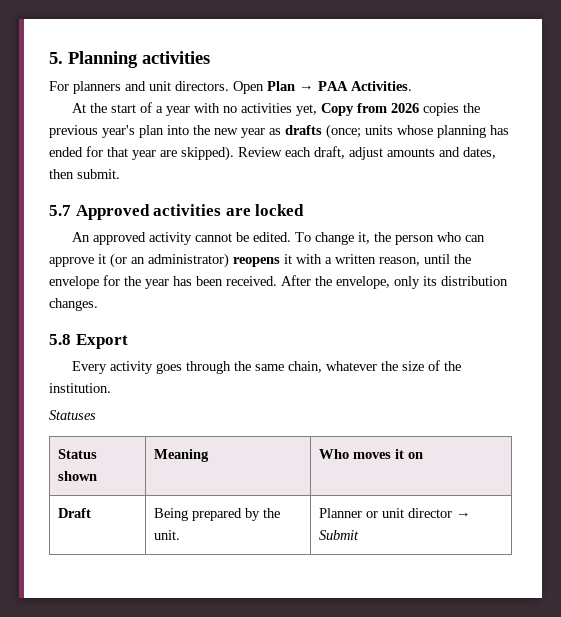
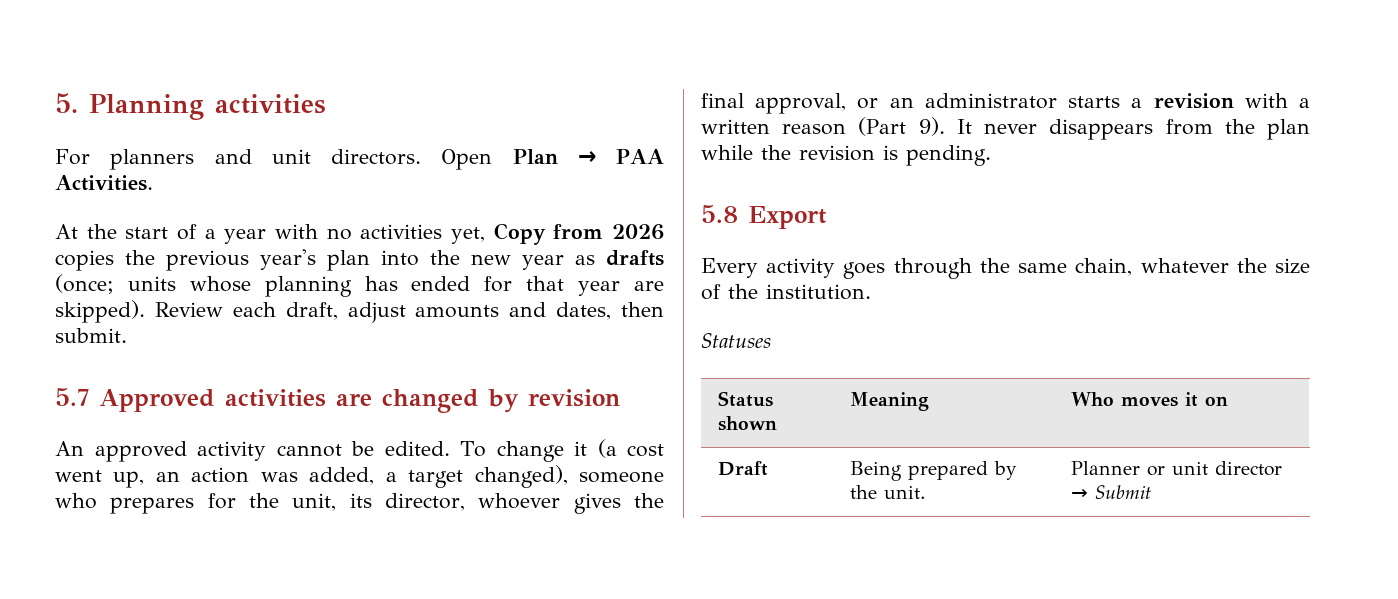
[255,204,305,216] locked -> [382,389,620,413] changed by revision
[357,232,485,245] [49,253,471,268] [49,275,508,289] [49,298,98,311] it, the person who can approve it (or an administrator) reopens it with a written reason, until the envelope for the year has been received. After the envelope, only its distribution changes. -> [573,439,664,458] [55,465,665,488] [55,493,665,514] [701,93,1310,114] [701,117,1310,140] [701,145,991,166] it (a cost went up, an action was added, a target changed), someone who prepares for the unit, its director, whoever gives the final approval, or an administrator starts a revision with a written reason (Part 9). It never disappears from the plan while the revision is pending.

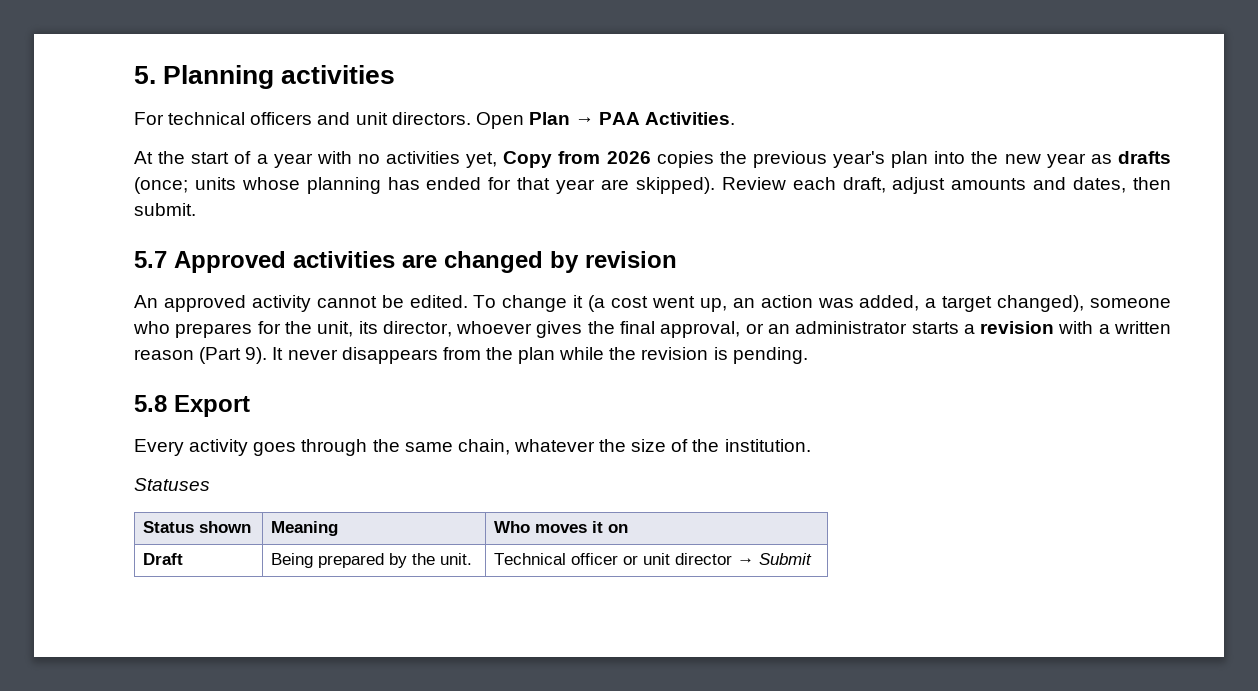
[110,149,195,170] planners -> [168,112,313,125] technical officers
[1070,461,1140,475] Planner -> [494,553,619,565] Technical officer

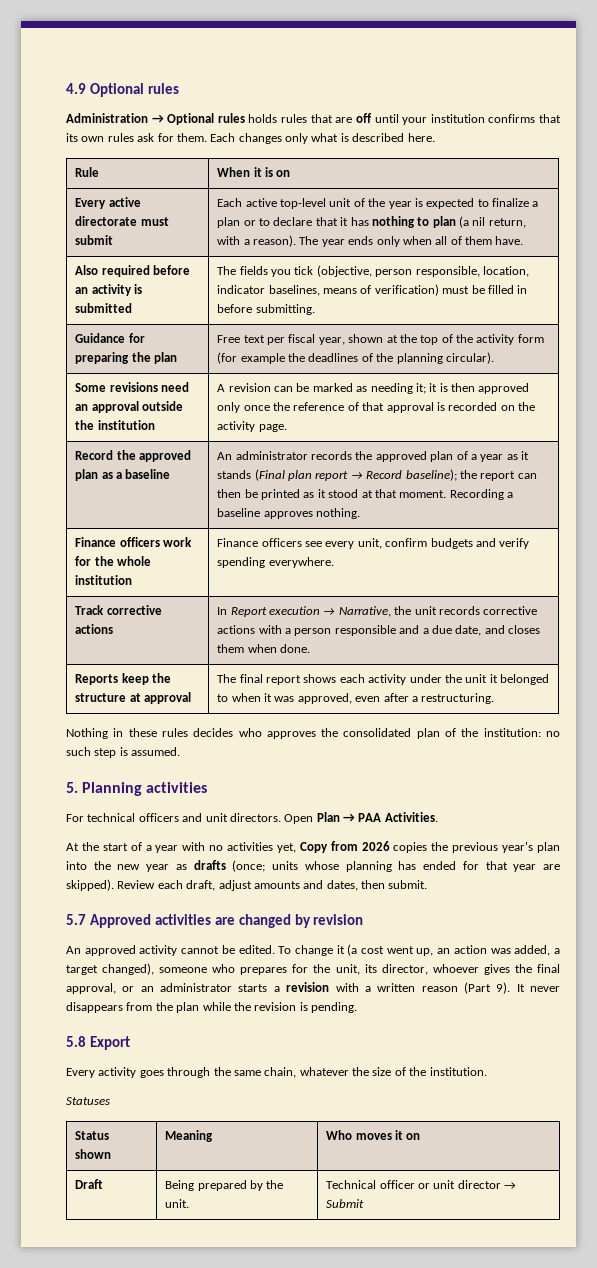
(134, 75) none -> [66,83,179,97] [66,113,562,125] [66,133,435,144] [75,167,100,177] [217,167,291,177] [75,197,141,209] [75,216,169,226] [75,235,114,245] [217,198,539,209] [217,216,526,228] [217,235,524,247] [75,265,191,277] [75,284,143,296] [75,303,133,313] [217,265,529,277] [217,284,528,296] [217,304,315,315] [75,333,145,343] [75,352,178,364] [217,334,544,345] [217,352,494,364] [75,382,190,392] [75,401,184,413] [75,420,155,430] [217,383,530,394] [217,402,536,413] [217,421,287,432] [75,450,192,462] [75,469,171,481] [217,451,530,462] [217,469,537,481] [217,489,514,500] [217,508,361,519] [75,537,193,547] [75,556,152,566] [75,575,133,585] [217,538,530,549] [217,557,334,568] [75,605,162,615] [75,624,114,634] [217,606,538,617] [217,625,541,636] [217,644,311,653] [75,673,172,685] [75,692,192,704] [217,674,550,685] [217,693,495,704] [66,728,561,739] [66,747,181,758] 4.9 Optional rules // Administration → Optional rules holds rules that are off until your institution confirms that its own rules ask for them. Each changes only what is described here. // Rule | When it is on // Every active directorate must submit | Each active top-level unit of the year is expected to finalize a plan or to declare that it has nothing to plan (a nil return, with a reason). The year ends only when all of them have. // Also required before an activity is submitted | The fields you tick (objective, person responsible, location, indicator baselines, means of verification) must be filled in before submitting. // Guidance for preparing the plan | Free text per fiscal year, shown at the top of the activity form (for example the deadlines of the planning circular). // Some revisions need an approval outside the institution | A revision can be marked as needing it; it is then approved only once the reference of that approval is recorded on the activity page. // Record the approved plan as a baseline | An administrator records the approved plan of a year as it stands (Final plan report → Record baseline); the report can then be printed as it stood at that moment. Recording a baseline approves nothing. // Finance officers work for the whole institution | Finance officers see every unit, confirm budgets and verify spending everywhere. // Track corrective actions | In Report execution → Narrative, the unit records corrective actions with a person responsible and a due date, and closes them when done. // Reports keep the structure at approval | The final report shows each activity under the unit it belonged to when it was approved, even after a restructuring. // Nothing in these rules decides who approves the consolidated plan of the institution: no such step is assumed. //

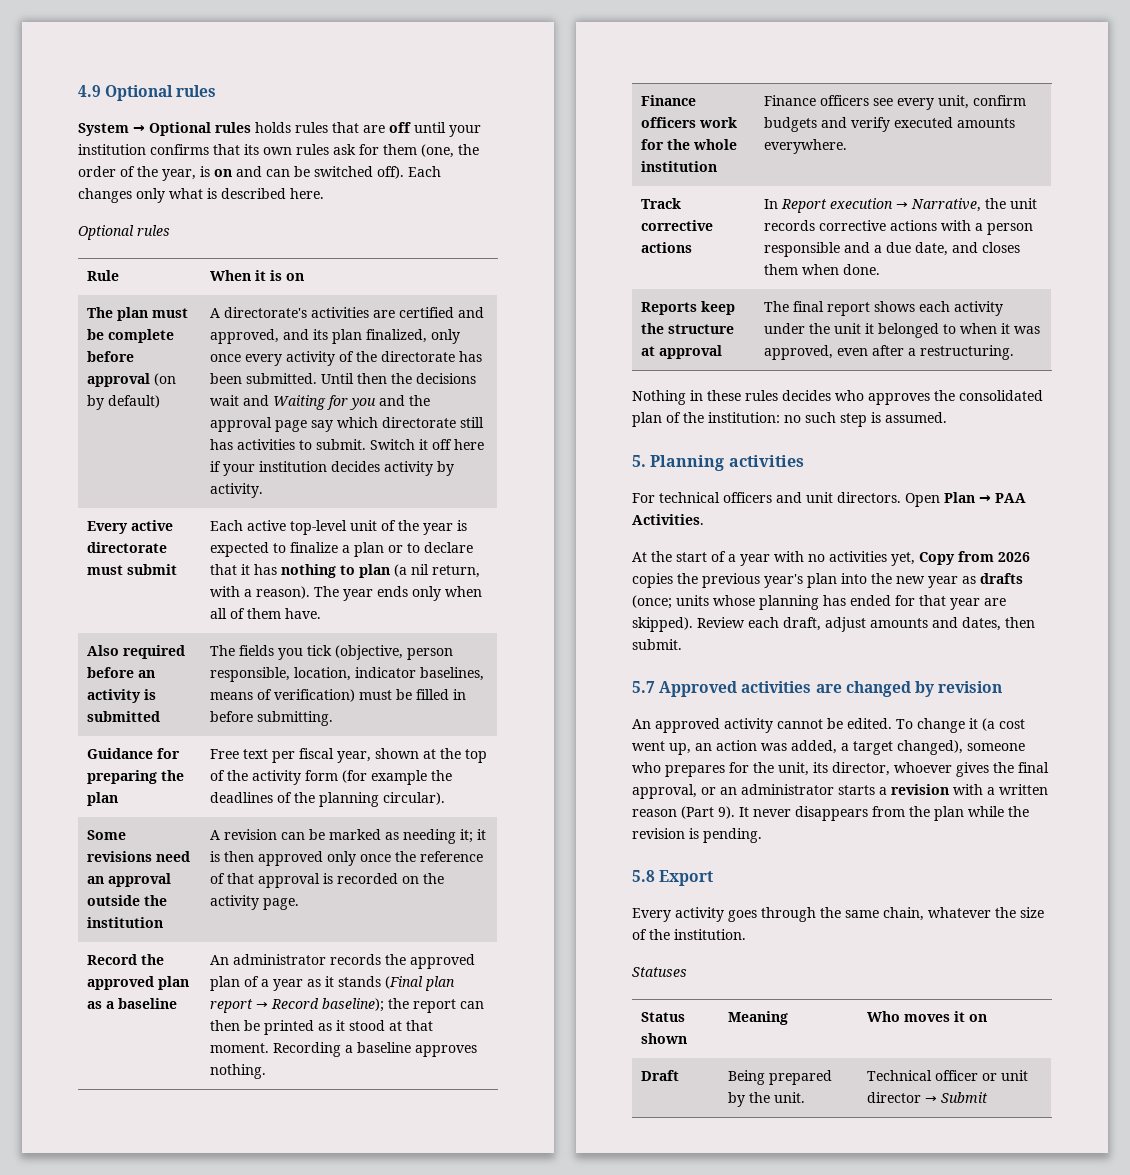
[66,113,148,123] Administration -> [78,123,129,136] System
[176,133,207,142] them. -> [383,144,479,158] [78,166,404,181] them (one, the order of the year, is on and can be switched off).
(435, 137) none -> [78,225,170,240] // Optional rules
(291, 173) none -> [87,307,189,321] [87,329,175,343] [87,351,135,362] [87,373,177,387] [87,395,161,410] [210,307,485,318] [210,329,461,344] [210,351,483,366] [210,373,477,384] [210,395,431,410] [210,417,485,432] [210,439,485,450] [210,461,455,476] [210,483,264,498] // The plan must be complete before approval (on by default) | A directorate's activities are certified and approved, and its plan finalized, only once every activity of the directorate has been submitted. Until then the decisions wait and Waiting for you and the approval page say which directorate still has activities to submit. Switch it off here if your institution decides activity by activity.
[217,557,266,568] spending -> [894,117,1016,128] executed amounts

